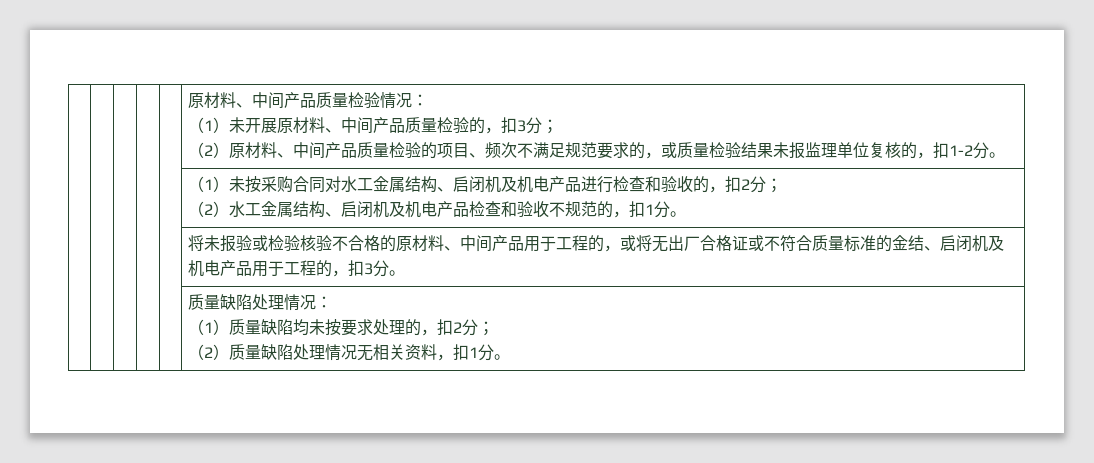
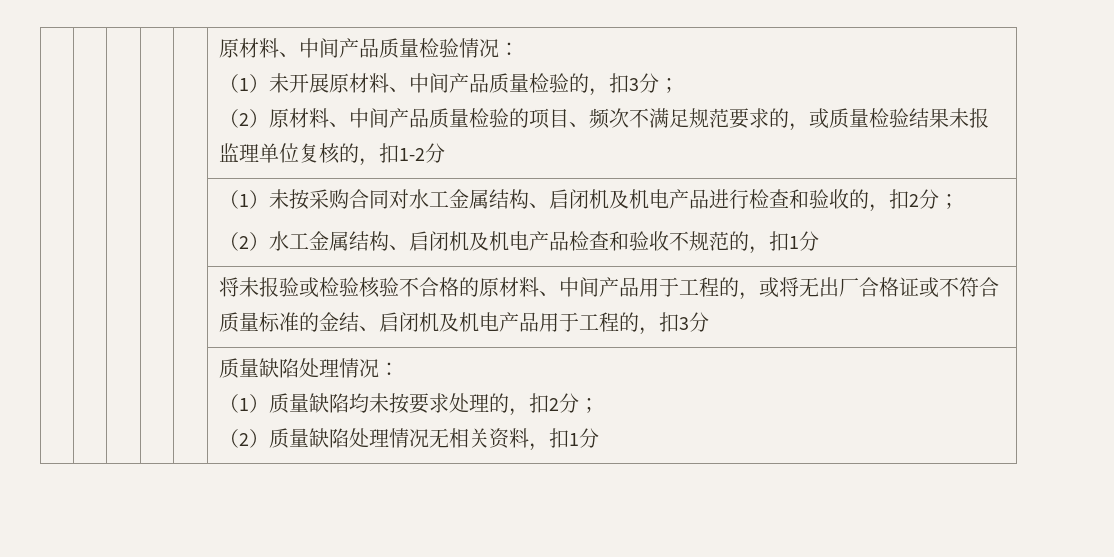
[989,152,1006,158] 。 -> (445, 153) none
[670,211,687,217] 。 -> (819, 241) none
[389,270,406,276] 。 -> (709, 322) none
[494,354,511,360] 。 -> (599, 438) none

